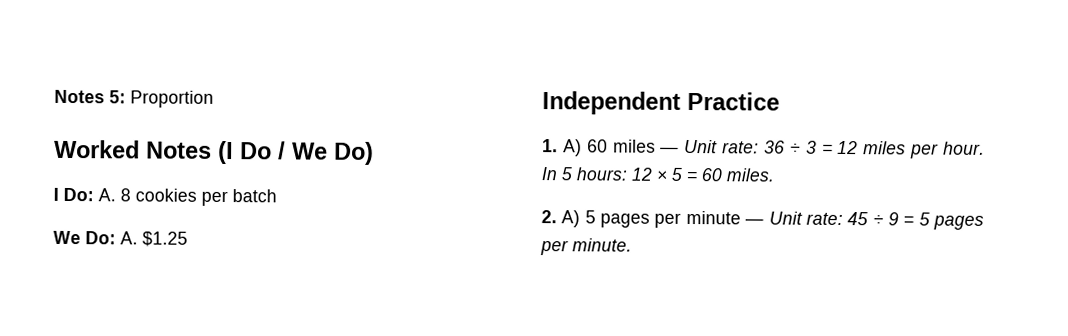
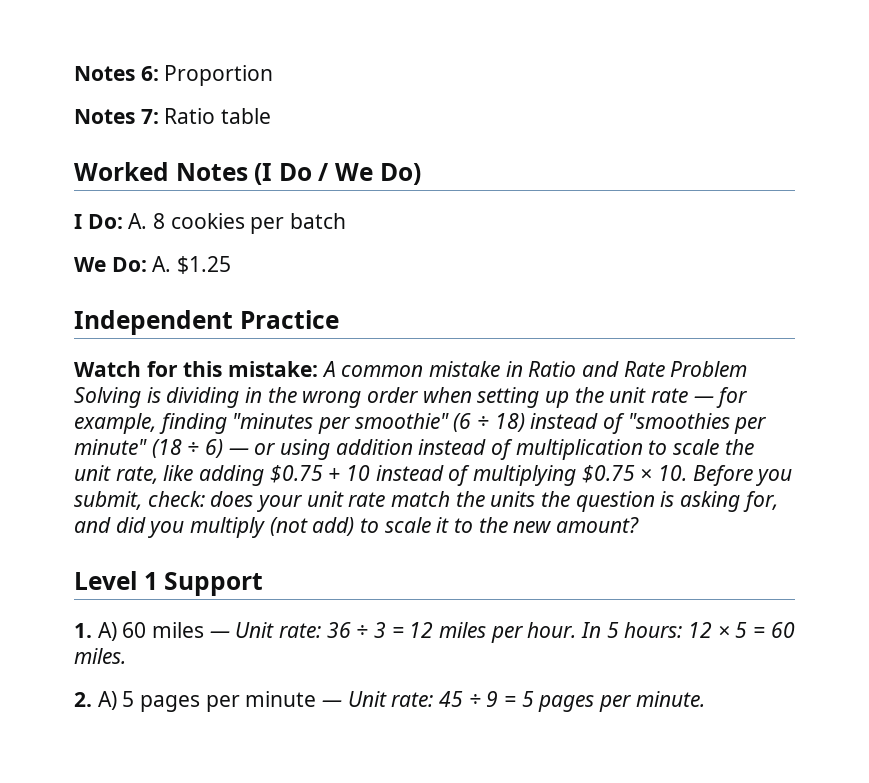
[54,89,126,104] Notes 5: -> [74,66,159,81] Notes 6:
(214, 99) none -> [74,108,272,124] // Notes 7: Ratio table
(780, 101) none -> [74,361,748,377] [74,387,749,408] [74,413,768,434] [74,439,754,460] [74,465,793,486] [74,491,778,512] [74,517,640,538] [74,571,264,596] // Watch for this mistake: A common mistake in Ratio and Rate Problem Solving is dividing in the wrong order when setting up the unit rate — for example, finding "minutes per smoothie" (6 ÷ 18) instead of "smoothies per minute" (18 ÷ 6) — or using addition instead of multiplication to scale the unit rate, like adding $0.75 + 10 instead of multiplying $0.75 × 10. Before you submit, check: does your unit rate match the units the question is asking for, and did you multiply (not add) to scale it to the new amount? // Level 1 Support

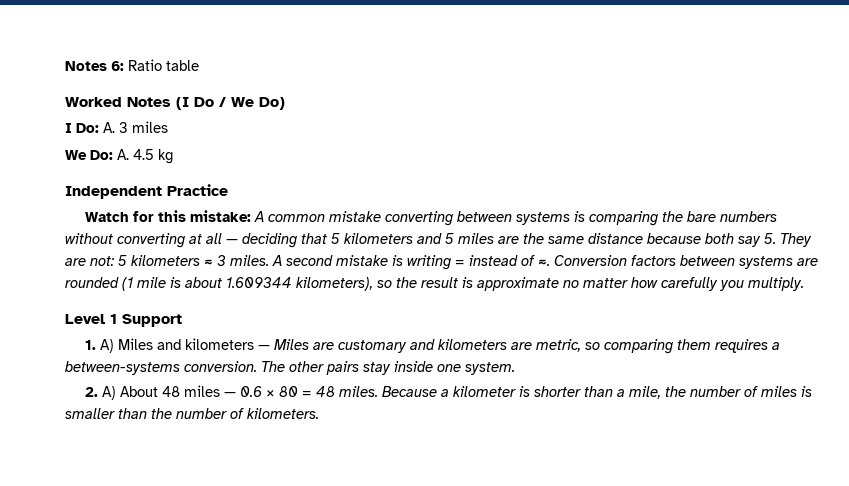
[164,65,274,86] [74,109,159,124] Proportion // Notes 7: -> (124, 66) none
[153,213,347,234] 8 cookies per batch -> [119,121,168,133] 3 miles
[177,256,232,274] $1.25 -> [133,149,173,164] 4.5 kg
[505,361,748,377] [74,387,749,408] [74,413,768,434] [74,439,754,460] [74,465,793,486] [74,491,778,512] [74,517,640,538] in Ratio and Rate Problem Solving is dividing in the wrong order when setting up the unit rate — for example, finding "minutes per smoothie" (6 ÷ 18) instead of "smoothies per minute" (18 ÷ 6) — or using addition instead of multiplication to scale the unit rate, like adding $0.75 + 10 instead of multiplying $0.75 × 10. Before you submit, check: does your unit rate match the units the question is asking for, and did you multiply (not add) to scale it to the new amount? -> [384,211,777,226] [65,233,812,248] [65,255,818,270] [65,277,804,291] converting between systems is comparing the bare numbers without converting at all — deciding that 5 kilometers and 5 miles are the same distance because both say 5. They are not: 5 kilometers ≈ 3 miles. A second mistake is writing = instead of ≈. Conversion factors between systems are rounded (1 mile is about 1.609344 kilometers), so the result is approximate no matter how carefully you multiply.
[122,622,795,643] [74,648,126,664] [74,691,705,712] 60 miles — Unit rate: 36 ÷ 3 = 12 miles per hour. In 5 hours: 12 × 5 = 60 miles. // 2. A) 5 pages per minute — Unit rate: 45 ÷ 9 = 5 pages per minute. -> [117,338,780,354] [65,361,515,375] [84,385,812,400] [65,408,319,419] Miles and kilometers — Miles are customary and kilometers are metric, so comparing them requires a between-systems conversion. The other pairs stay inside one system. // 2. A) About 48 miles — 0.6 × 80 = 48 miles. Because a kilometer is shorter than a mile, the number of miles is smaller than the number of kilometers.

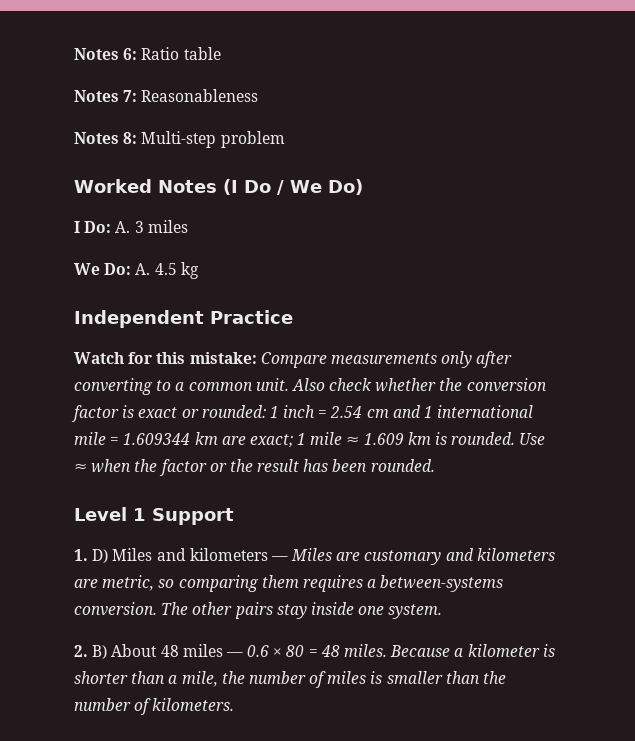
(199, 65) none -> [74,89,259,102] [74,131,285,148] // Notes 7: Reasonableness // Notes 8: Multi-step problem
[253,211,777,226] [65,233,812,248] [65,255,818,270] [65,277,804,291] A common mistake converting between systems is comparing the bare numbers without converting at all — deciding that 5 kilometers and 5 miles are the same distance because both say 5. They are not: 5 kilometers ≈ 3 miles. A second mistake is writing = instead of ≈. Conversion factors between systems are rounded (1 mile is about 1.609344 kilometers), so the result is approximate no matter how carefully you multiply. -> [260,351,513,368] [74,378,547,395] [71,405,534,422] [74,432,546,448] [74,459,435,476] Compare measurements only after converting to a common unit. Also check whether the conversion factor is exact or rounded: 1 inch = 2.54 cm and 1 international mile = 1.609344 km are exact; 1 mile ≈ 1.609 km is rounded. Use ≈ when the factor or the result has been rounded.
[99,339,114,353] A) -> [92,549,109,563] D)
[101,386,116,400] A) -> [92,645,108,659] B)

